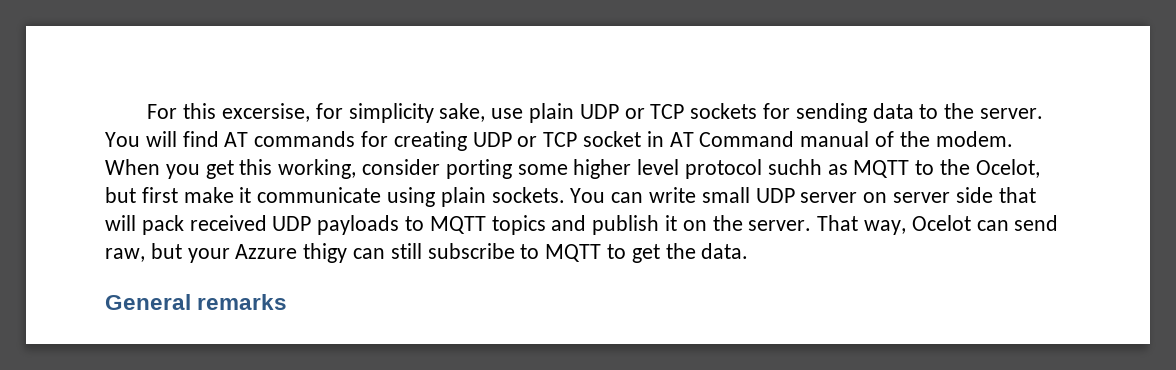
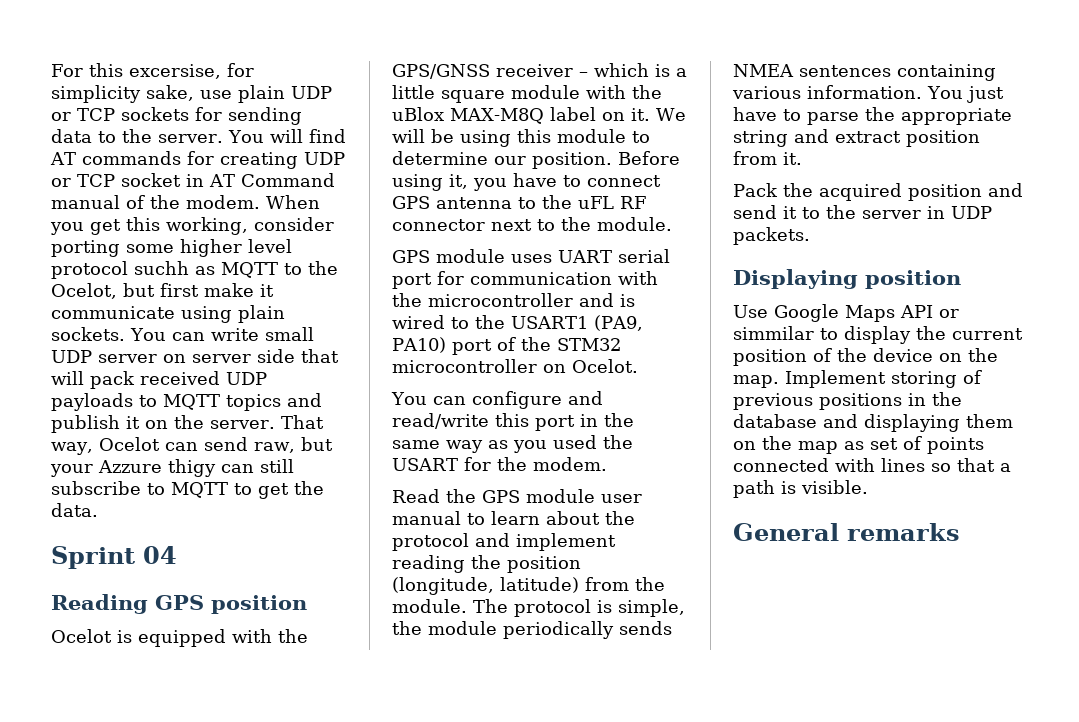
(749, 251) none -> [51,546,177,569] [51,594,307,614] [51,629,308,647] [392,63,687,79] [392,85,662,103] [392,107,686,124] [392,129,650,147] [392,151,680,169] [392,173,661,191] [392,195,646,209] [392,217,672,231] [392,249,670,263] [392,271,658,289] [392,293,635,307] [392,315,643,331] [392,337,621,355] [392,359,638,373] [391,391,603,409] [392,413,634,431] [392,435,633,453] [392,457,607,471] [392,489,642,503] [392,511,635,525] [392,533,616,551] [392,555,581,573] [392,577,665,595] [392,599,685,617] [392,621,672,639] [733,64,996,81] [732,85,1004,103] [733,107,1012,125] [733,129,980,147] [733,151,802,165] [733,183,1023,201] [733,205,992,219] [733,227,810,245] [733,269,961,289] [733,304,959,322] [733,326,1023,344] [733,348,998,366] [733,370,982,388] [733,392,962,410] [733,414,1013,432] [733,436,984,454] [733,458,1011,472] [733,480,868,498] // Sprint 04 // Reading GPS position // Ocelot is equipped with the GPS/GNSS receiver – which is a little square module with the uBlox MAX-M8Q label on it. We will be using this module to determine our position. Before using it, you have to connect GPS antenna to the uFL RF connector next to the module. // GPS module uses UART serial port for communication with the microcontroller and is wired to the USART1 (PA9, PA10) port of the STM32 microcontroller on Ocelot. // You can configure and read/write this port in the same way as you used the USART for the modem. // Read the GPS module user manual to learn about the protocol and implement reading the position (longitude, latitude) from the module. The protocol is simple, the module periodically sends NMEA sentences containing various information. You just have to parse the appropriate string and extract position from it. // Pack the acquired position and send it to the server in UDP packets. // Displaying position // Use Google Maps API or simmilar to display the current position of the device on the map. Implement storing of previous positions in the database and displaying them on the map as set of points connected with lines so that a path is visible.

